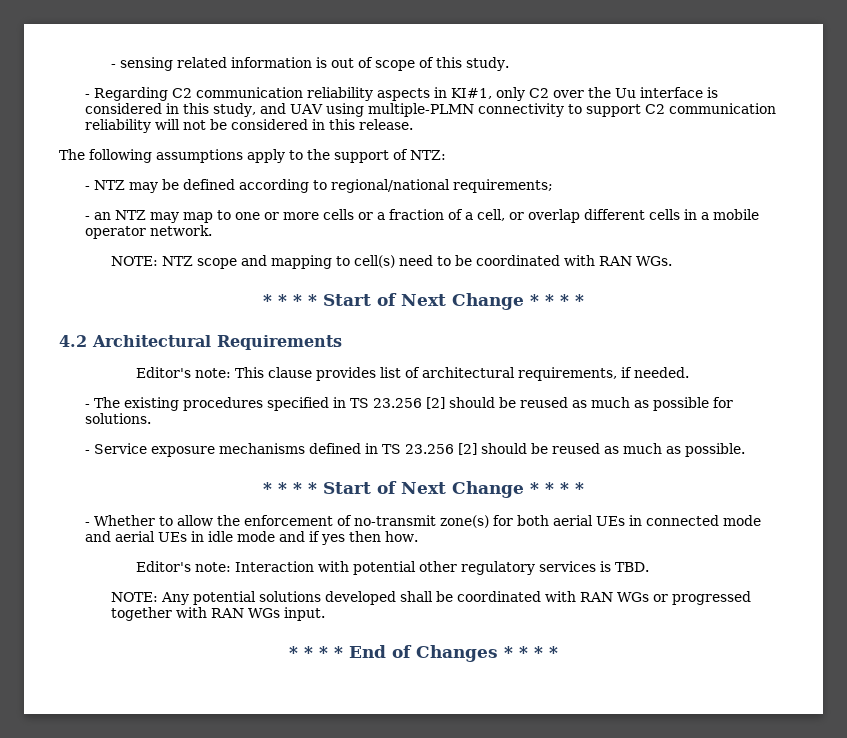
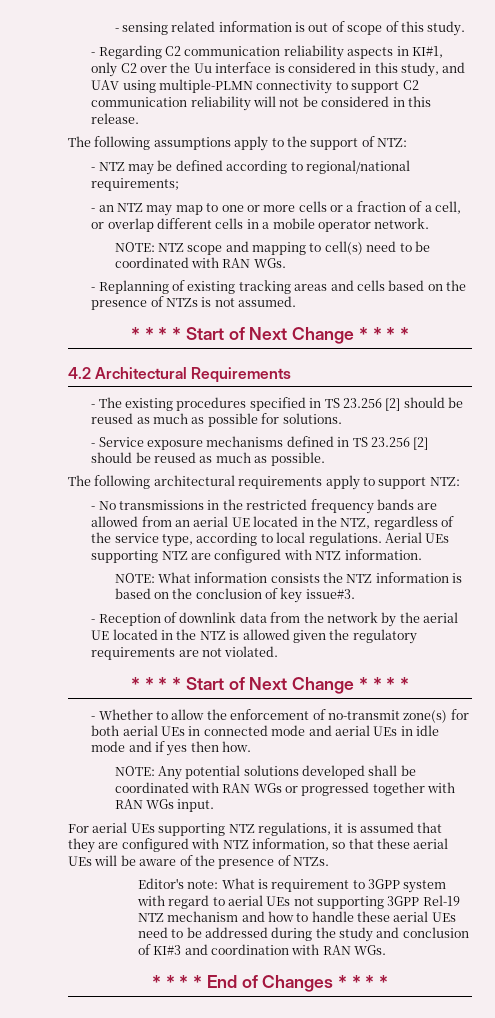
(672, 261) none -> [91,280,467,294] [91,296,297,310] // - Replanning of existing tracking areas and cells based on the presence of NTZs is not assumed.
[136,367,690,381] // Editor's note: This clause provides list of architectural requirements, if needed. -> (292, 375) none
(745, 450) none -> [68,475,460,490] [91,499,438,514] [91,516,455,530] [91,532,450,547] [91,549,422,563] [114,572,463,583] [114,588,355,603] [91,612,459,627] [91,629,417,644] [91,646,279,660] // The following architectural requirements apply to support NTZ: // - No transmissions in the restricted frequency bands are allowed from an aerial UE located in the NTZ, regardless of the service type, according to local regulations. Aerial UEs supporting NTZ are configured with NTZ information. // NOTE: What information consists the NTZ information is based on the conclusion of key issue#3. // - Reception of downlink data from the network by the aerial UE located in the NTZ is allowed given the regulatory requirements are not violated.
[136,561,650,575] // Editor's note: Interaction with potential other regulatory services is TBD. -> (252, 746) none
(325, 614) none -> [68,822,443,836] [68,838,449,853] [68,855,329,869] [137,878,447,893] [136,895,460,909] [137,911,456,922] [137,927,469,942] [137,944,387,955] // For aerial UEs supporting NTZ regulations, it is assumed that they are configured with NTZ information, so that these aerial UEs will be aware of the presence of NTZs. // Editor's note: What is requirement to 3GPP system with regard to aerial UEs not supporting 3GPP Rel-19 NTZ mechanism and how to handle these aerial UEs need to be addressed during the study and conclusion of KI#3 and coordination with RAN WGs.

